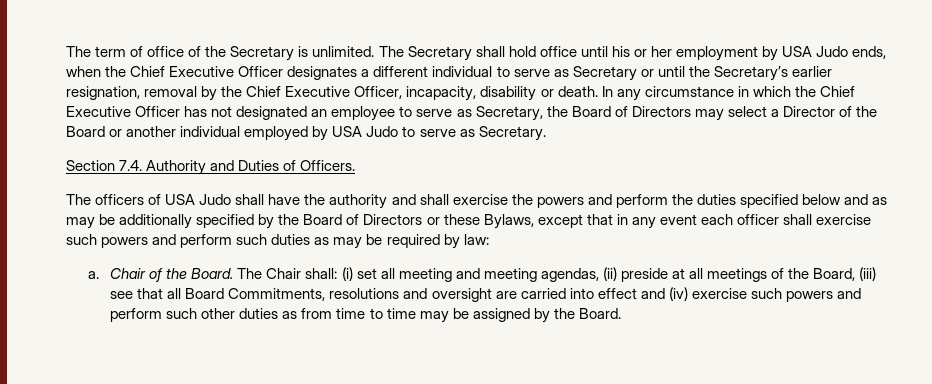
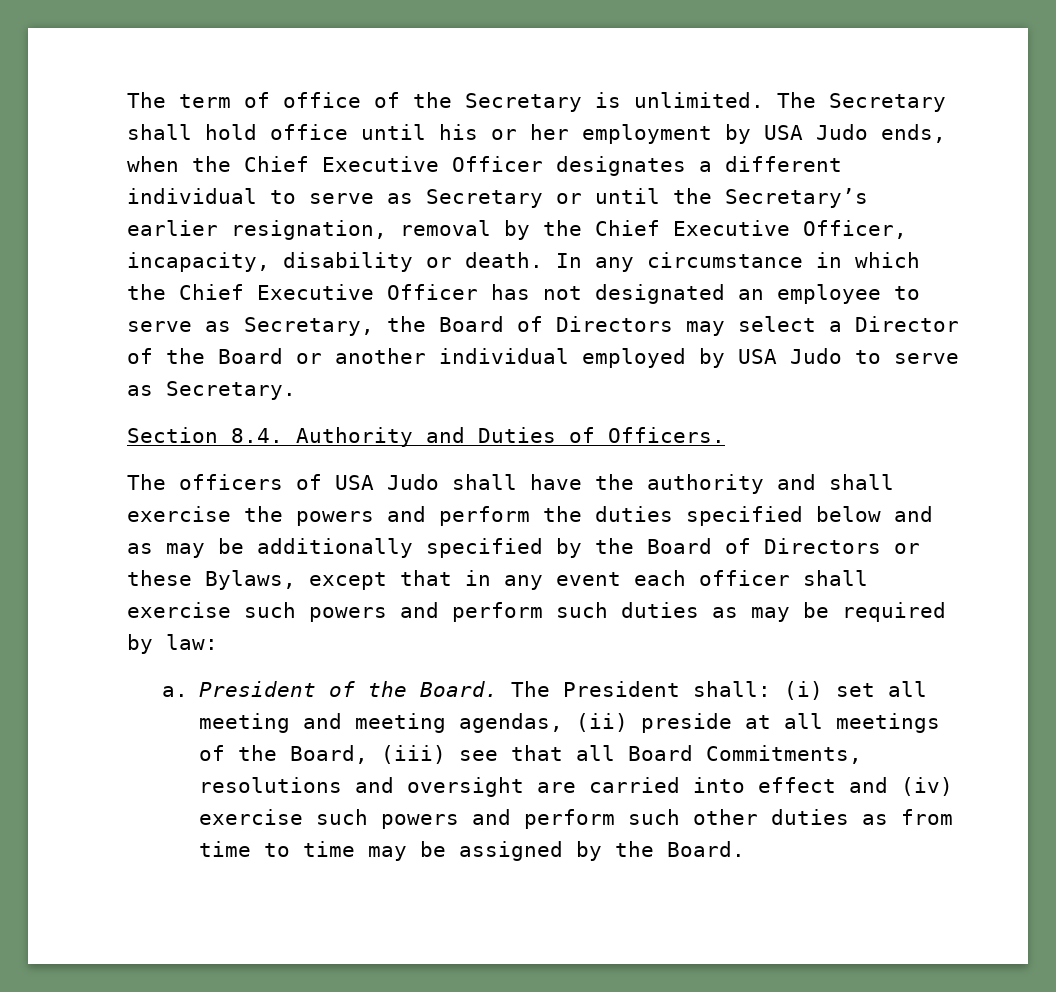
[119,160,143,171] 7.4. -> [231,428,284,443] 8.4.
[110,268,147,279] Chair -> [198,681,316,697] President
[266,268,302,279] Chair -> [562,681,680,697] President

